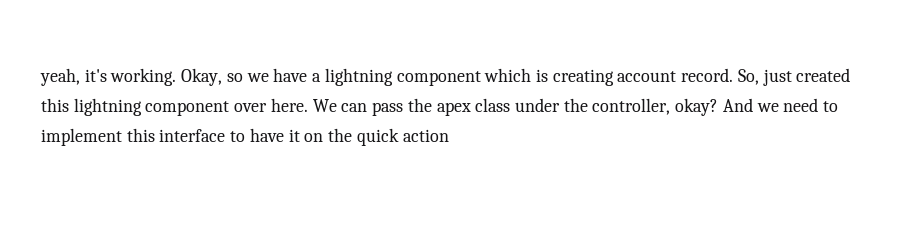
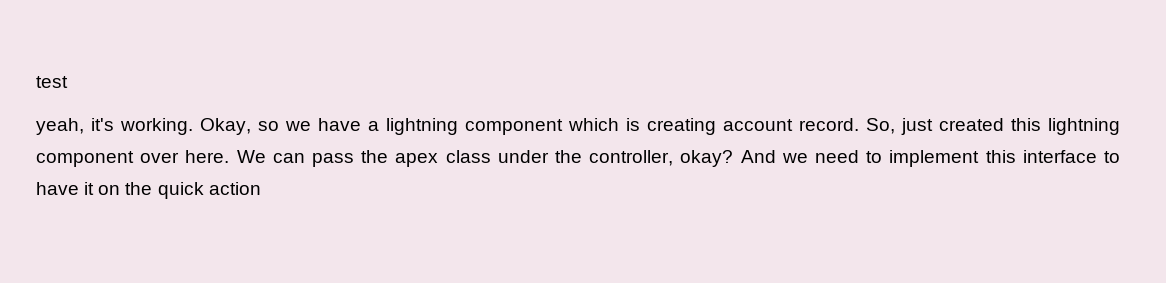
(40, 77) none -> [36,76,68,88] test //

